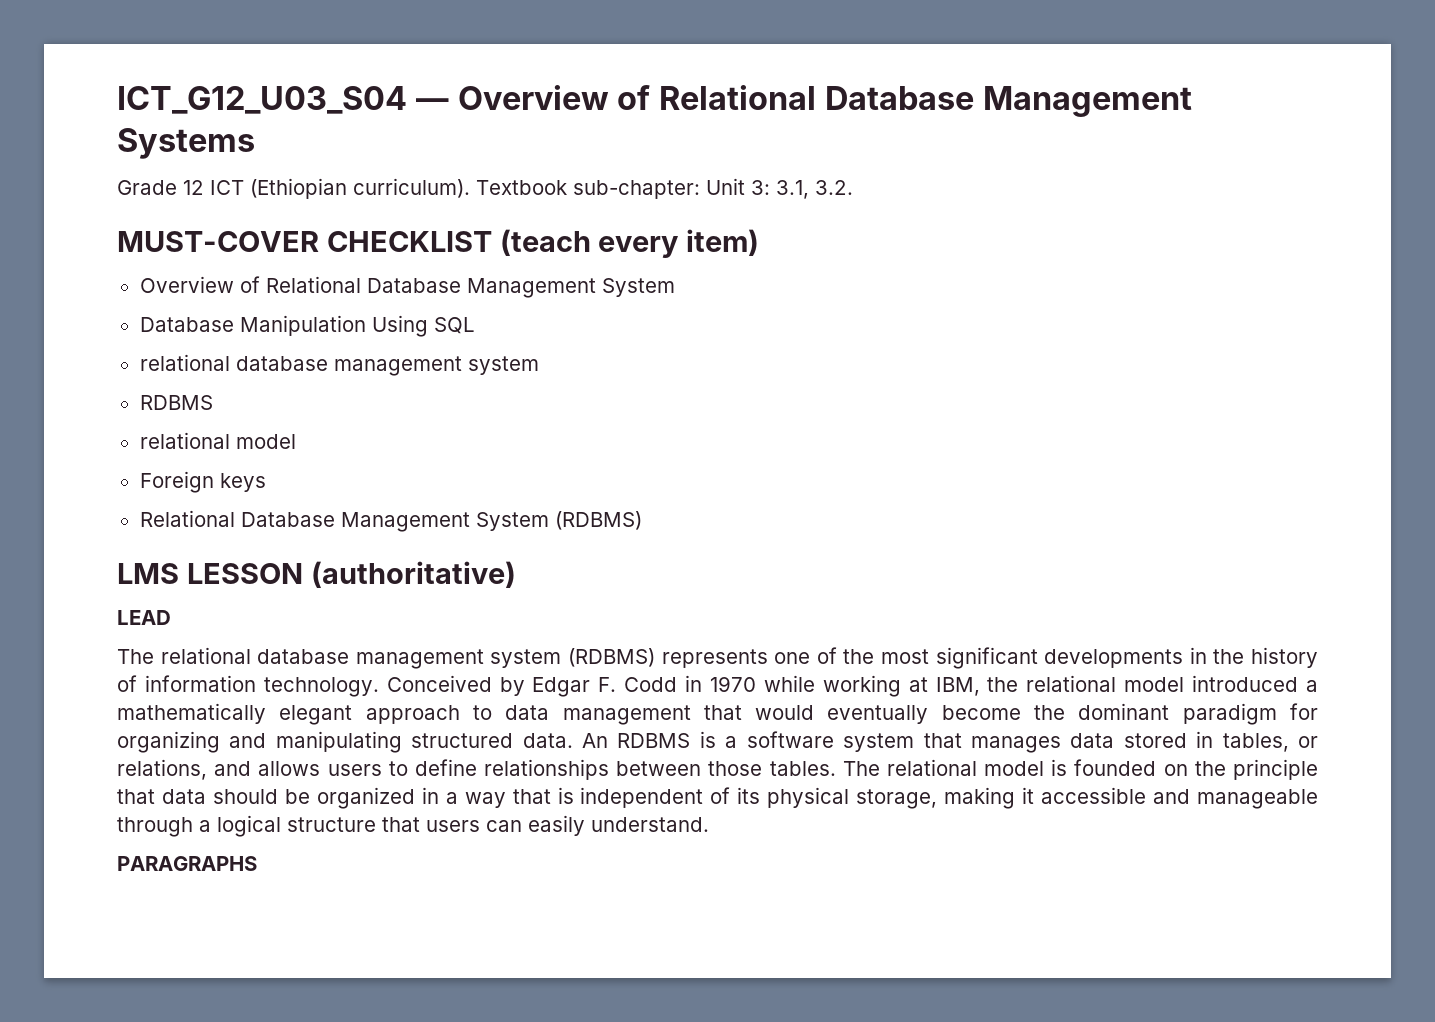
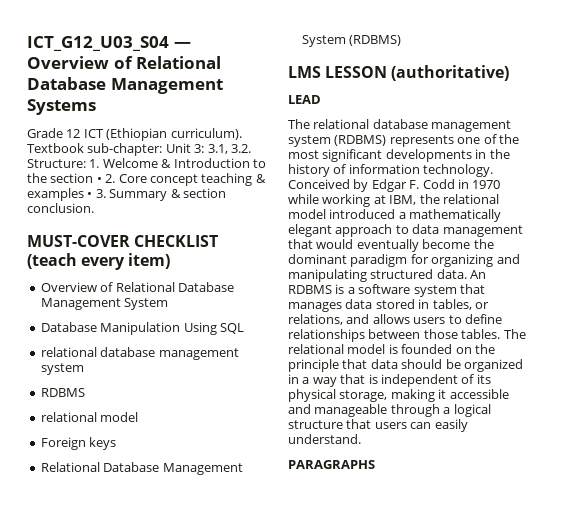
(853, 187) none -> [27,158,266,168] [27,173,266,186] [27,188,226,201] [27,203,94,213] Structure: 1. Welcome & Introduction to the section • 2. Core concept teaching & examples • 3. Summary & section conclusion.

